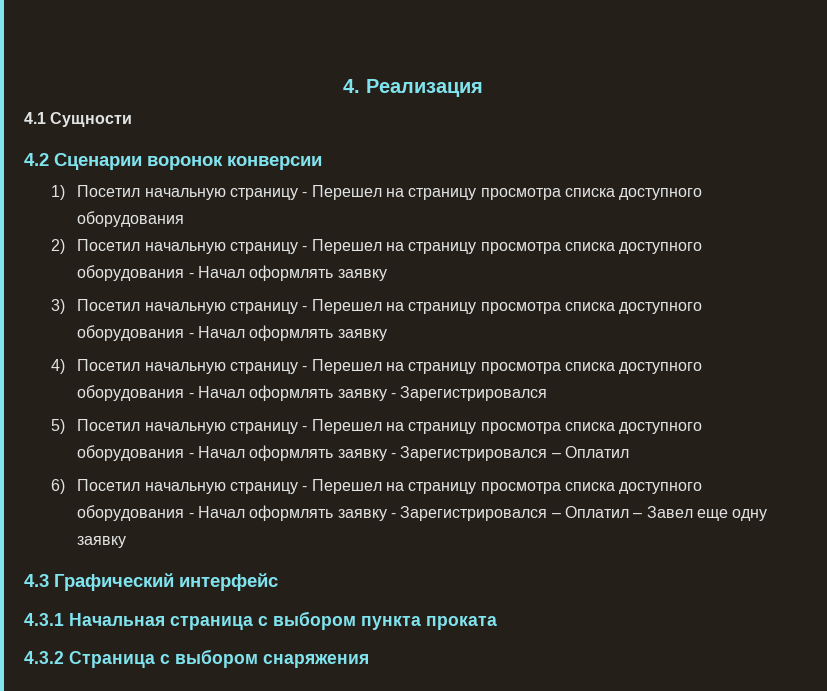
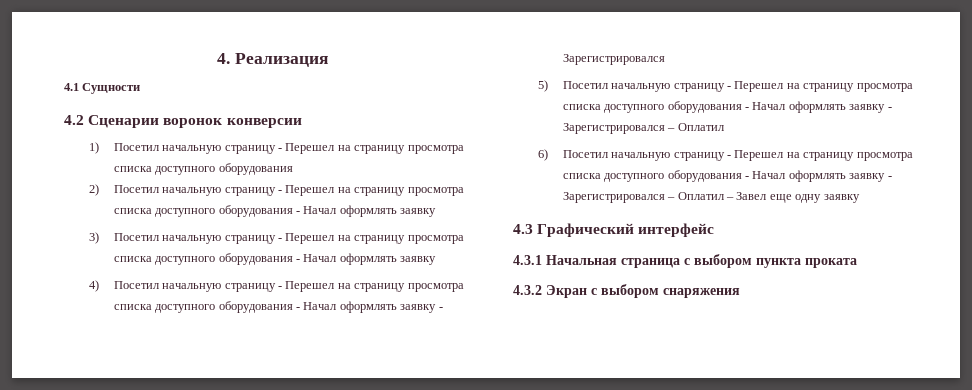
[69,651,155,668] Страница -> [546,285,587,298] Экран

